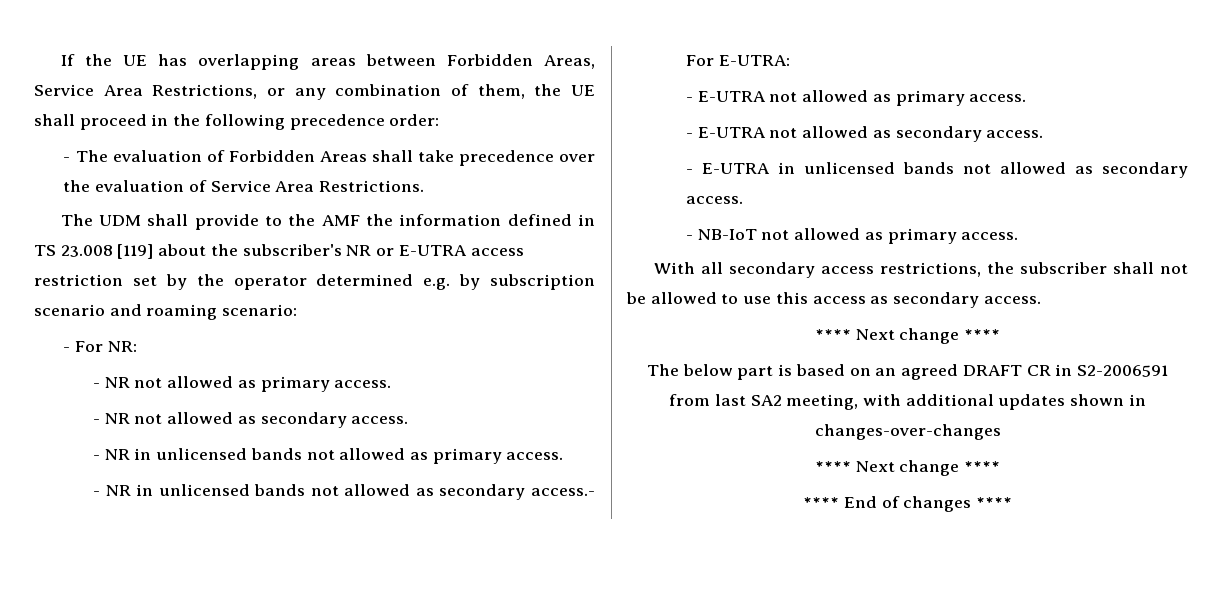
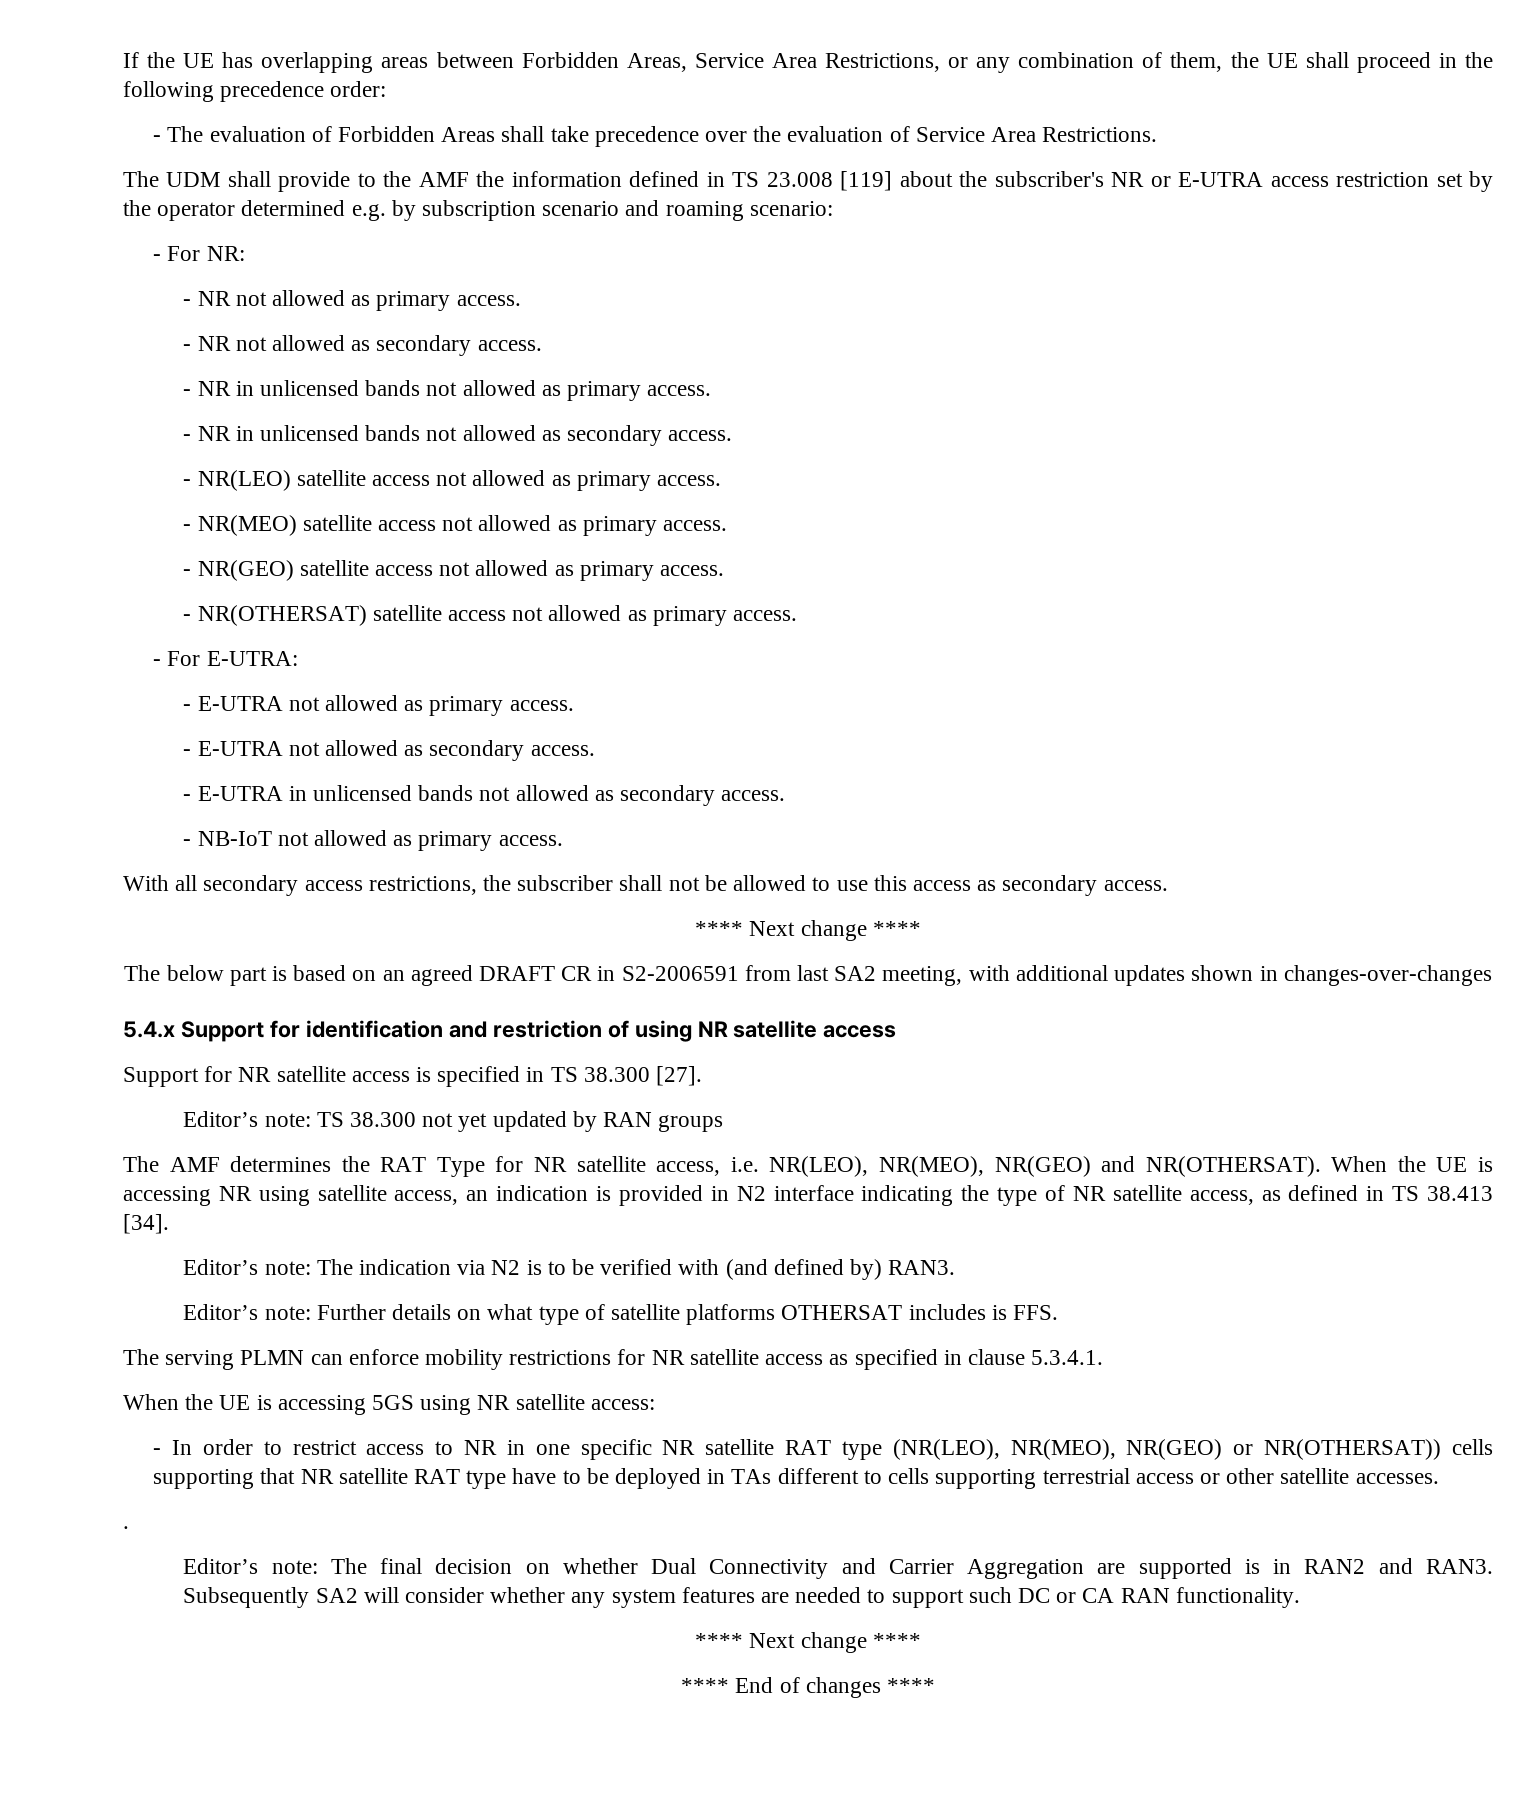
[531,488,596,496] access.- -> [668,430,733,441] [183,470,722,491] [183,515,728,536] [183,560,725,581] [183,605,798,626] [153,659,162,666] access. // - NR(LEO) satellite access not allowed as primary access. // - NR(MEO) satellite access not allowed as primary access. // - NR(GEO) satellite access not allowed as primary access. // - NR(OTHERSAT) satellite access not allowed as primary access. // -
(1001, 432) none -> [123,1020,897,1042] [123,1066,703,1087] [183,1111,724,1132] [123,1156,1493,1177] [123,1185,1493,1206] [123,1214,169,1234] [183,1259,956,1280] [183,1304,1059,1325] [123,1349,1104,1370] [123,1394,655,1415] [153,1439,1494,1460] [153,1468,1439,1489] [123,1526,129,1529] [183,1558,1493,1579] [183,1587,1300,1608] // 5.4.x Support for identification and restriction of using NR satellite access // Support for NR satellite access is specified in TS 38.300 [27]. // Editor’s note: TS 38.300 not yet updated by RAN groups // The AMF determines the RAT Type for NR satellite access, i.e. NR(LEO), NR(MEO), NR(GEO) and NR(OTHERSAT). When the UE is accessing NR using satellite access, an indication is provided in N2 interface indicating the type of NR satellite access, as defined in TS 38.413 [34]. // Editor’s note: The indication via N2 is to be verified with (and defined by) RAN3. // Editor’s note: Further details on what type of satellite platforms OTHERSAT includes is FFS. // The serving PLMN can enforce mobility restrictions for NR satellite access as specified in clause 5.3.4.1. // When the UE is accessing 5GS using NR satellite access: // - In order to restrict access to NR in one specific NR satellite RAT type (NR(LEO), NR(MEO), NR(GEO) or NR(OTHERSAT)) cells supporting that NR satellite RAT type have to be deployed in TAs different to cells supporting terrestrial access or other satellite accesses. // . // Editor’s note: The final decision on whether Dual Connectivity and Carrier Aggregation are supported is in RAN2 and RAN3. Subsequently SA2 will consider whether any system features are needed to support such DC or CA RAN functionality.

